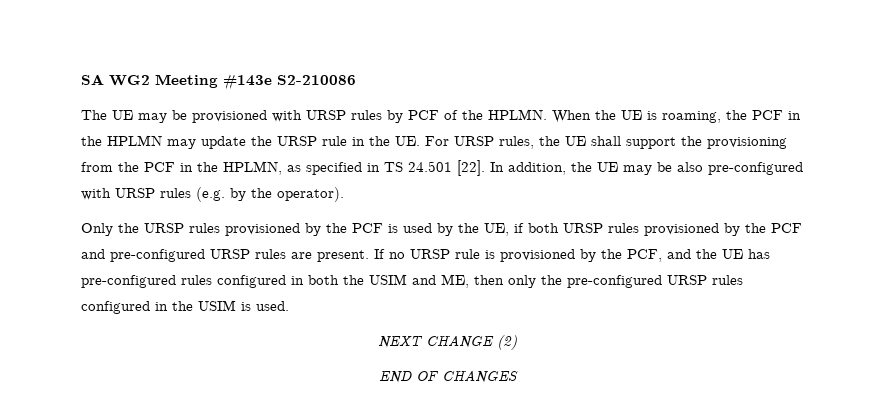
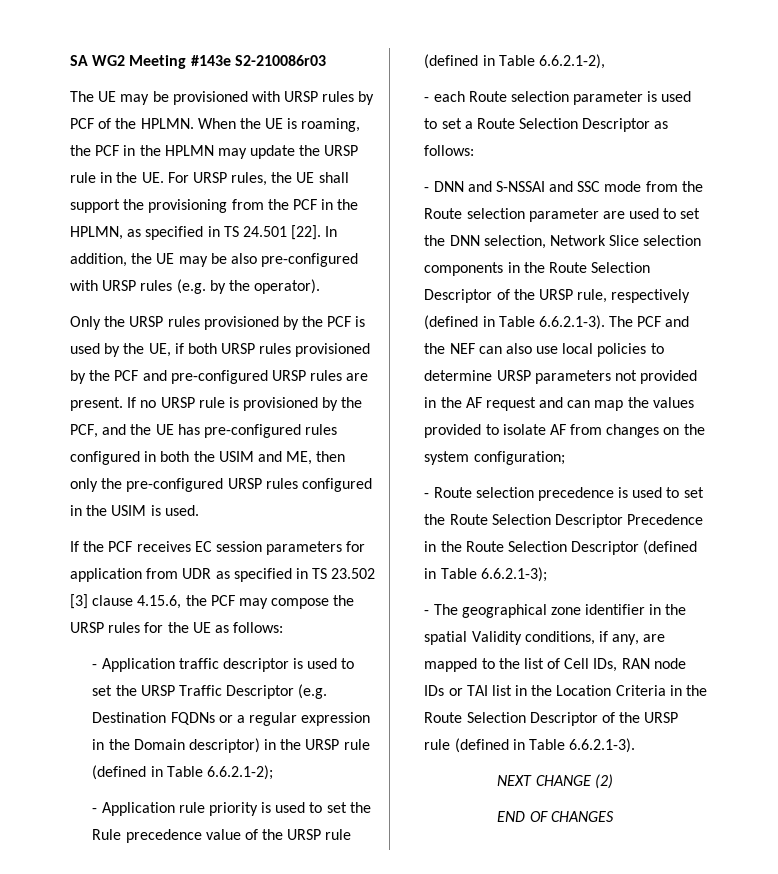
[277,75,356,85] S2-210086 -> [234,55,326,66] S2-210086r03
(289, 306) none -> [70,541,366,555] [70,568,376,582] [70,594,355,609] [70,622,284,633] [92,658,355,672] [92,684,328,699] [92,712,371,726] [92,738,370,753] [92,765,273,780] [92,802,371,816] [92,829,352,843] [424,54,605,69] [424,91,692,105] [424,118,669,132] [424,145,475,156] [424,181,703,192] [424,208,701,222] [424,235,702,249] [424,262,651,276] [424,289,691,303] [424,315,690,330] [424,343,664,357] [424,370,698,384] [424,397,694,411] [424,424,705,438] [424,451,565,465] [424,487,704,501] [424,514,704,528] [424,540,698,555] [424,567,547,582] [424,604,687,618] [424,631,666,645] [424,658,686,672] [424,685,708,696] [424,712,679,726] [424,738,636,753] // If the PCF receives EC session parameters for application from UDR as specified in TS 23.502 [3] clause 4.15.6, the PCF may compose the URSP rules for the UE as follows: // - Application traffic descriptor is used to set the URSP Traffic Descriptor (e.g. Destination FQDNs or a regular expression in the Domain descriptor) in the URSP rule (defined in Table 6.6.2.1-2); // - Application rule priority is used to set the Rule precedence value of the URSP rule (defined in Table 6.6.2.1-2), // - each Route selection parameter is used to set a Route Selection Descriptor as follows: // - DNN and S-NSSAI and SSC mode from the Route selection parameter are used to set the DNN selection, Network Slice selection components in the Route Selection Descriptor of the URSP rule, respectively (defined in Table 6.6.2.1-3). The PCF and the NEF can also use local policies to determine URSP parameters not provided in the AF request and can map the values provided to isolate AF from changes on the system configuration; // - Route selection precedence is used to set the Route Selection Descriptor Precedence in the Route Selection Descriptor (defined in Table 6.6.2.1-3); // - The geographical zone identifier in the spatial Validity conditions, if any, are mapped to the list of Cell IDs, RAN node IDs or TAI list in the Location Criteria in the Route Selection Descriptor of the URSP rule (defined in Table 6.6.2.1-3).

